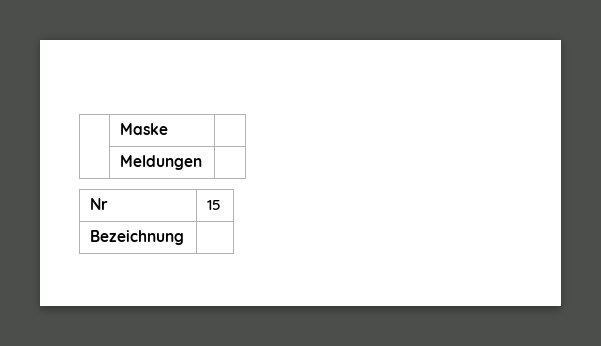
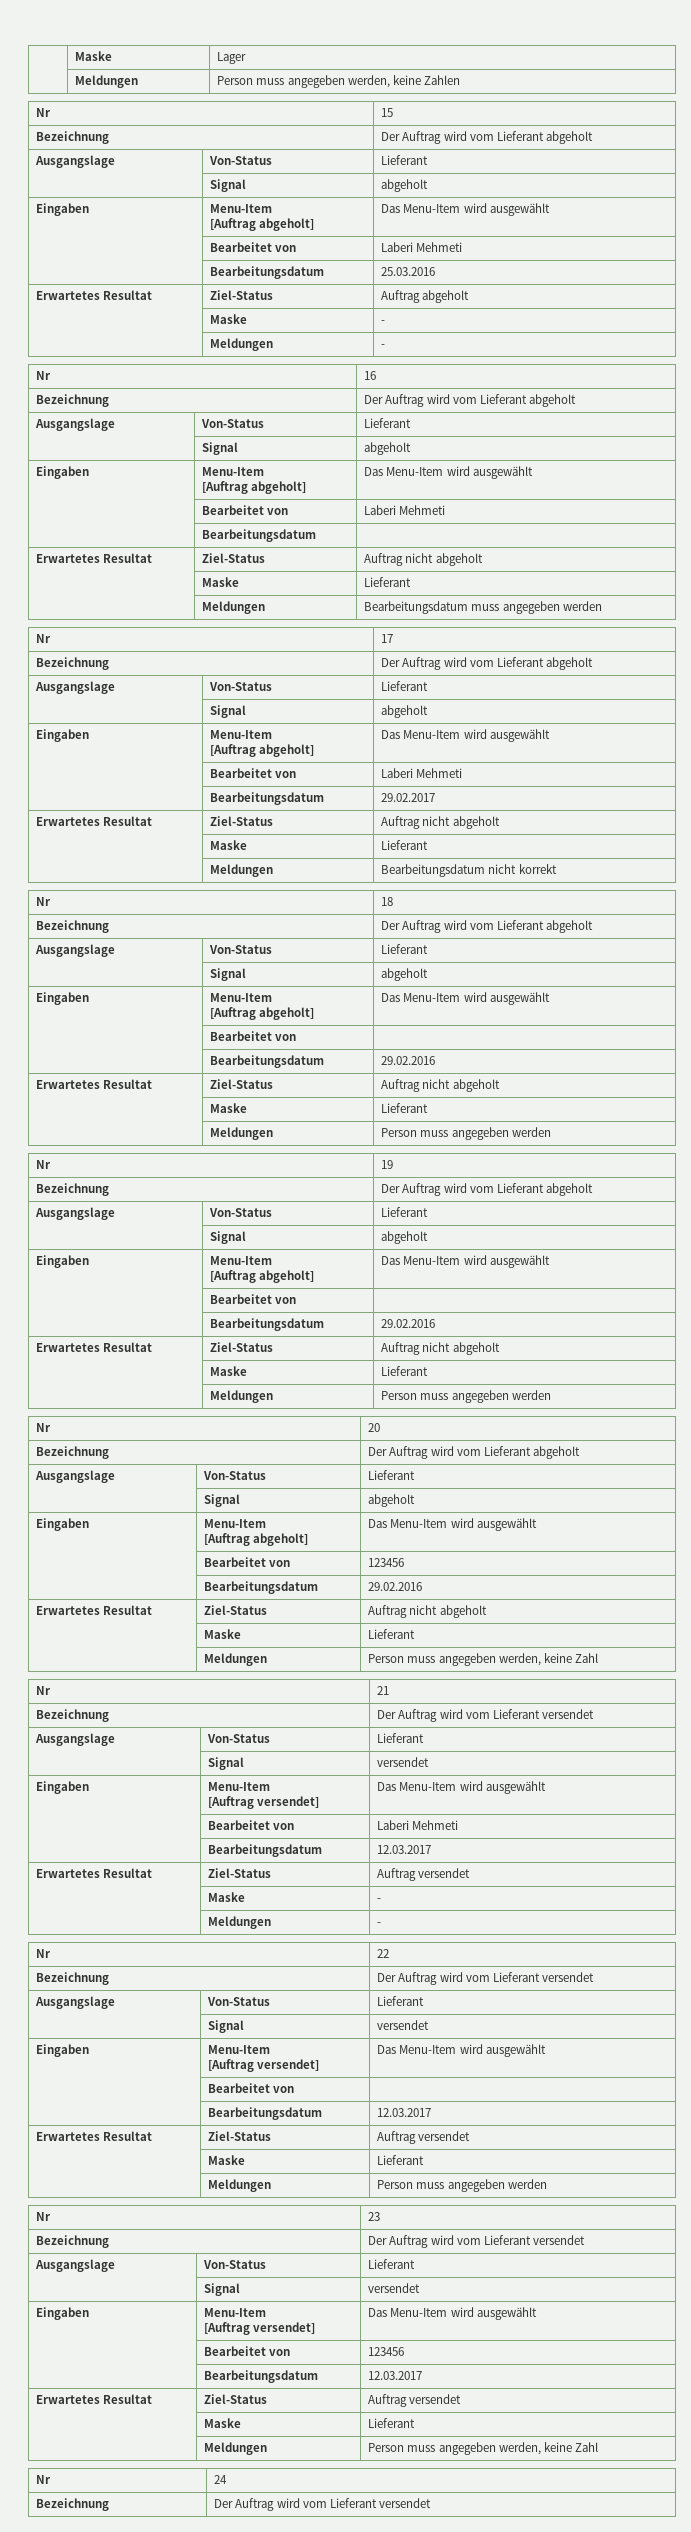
[120,123,169,135] [120,155,203,170] [90,198,109,210] [207,200,222,210] [90,230,185,245] | Maske | // | Meldungen | // Nr | 15 // Bezeichnung | -> [75,51,113,61] [217,52,247,64] [75,75,139,88] [217,75,460,88] [36,108,52,117] [381,108,394,117] [36,131,110,144] [381,131,593,144] [35,155,116,168] [209,156,273,165] [381,155,429,165] [210,179,247,192] [381,179,429,192] [36,203,90,216] [210,204,273,213] [210,218,315,231] [381,203,550,216] [210,242,297,252] [381,242,463,252] [210,266,325,279] [381,267,436,276] [36,290,153,300] [210,290,274,300] [381,290,470,303] [210,314,248,324] [381,320,386,324] [210,338,274,351] [381,344,386,348] [36,371,52,380] [364,371,377,380] [36,394,110,407] [364,394,576,407] [35,418,116,431] [201,419,265,428] [364,418,412,428] [202,442,239,455] [364,442,412,455] [36,466,90,479] [202,467,265,476] [202,481,307,494] [364,466,533,479] [202,505,289,515] [364,505,446,515] [202,529,317,542] [36,553,153,563] [202,553,266,563] [364,553,483,566] [202,577,240,587] [364,577,412,587] [202,601,266,614] [364,601,602,614] [36,634,52,643] [381,634,394,643] [36,657,110,670] [381,657,593,670] [35,681,116,694] [209,682,273,691] [381,681,429,691] [210,705,247,718] [381,705,429,718] [36,729,90,742] [210,730,273,739] [210,744,315,757] [381,729,550,742] [210,768,297,778] [381,768,463,778] [210,792,325,805] [381,793,436,802] [36,816,153,826] [210,816,274,826] [381,816,500,829] [210,840,248,850] [381,840,429,850] [210,864,274,877] [381,864,557,877] [36,897,52,906] [381,897,394,906] [36,920,110,933] [381,920,593,933] [35,944,116,957] [209,945,273,954] [381,944,429,954] [210,968,247,981] [381,968,429,981] [36,992,90,1005] [210,993,273,1002] [210,1007,315,1020] [381,992,550,1005] [210,1031,297,1041] [210,1055,325,1068] [381,1056,436,1065] [36,1079,153,1089] [210,1079,274,1089] [381,1079,500,1092] [210,1103,248,1113] [381,1103,429,1113] [210,1127,274,1140] [381,1127,551,1140] [36,1160,52,1169] [381,1160,394,1169] [36,1183,110,1196] [381,1183,593,1196] [35,1207,116,1220] [209,1208,273,1217] [381,1207,429,1217] [210,1231,247,1244] [381,1231,429,1244] [36,1255,90,1268] [210,1256,273,1265] [210,1270,315,1283] [381,1255,550,1268] [210,1294,297,1304] [210,1318,325,1331] [381,1319,436,1328] [36,1342,153,1352] [210,1342,274,1352] [381,1342,500,1355] [210,1366,248,1376] [381,1366,429,1376] [210,1390,274,1403] [381,1390,551,1403] [36,1423,52,1432] [368,1423,381,1432] [36,1446,110,1459] [368,1446,580,1459] [35,1470,116,1483] [203,1471,267,1480] [368,1470,416,1480] [204,1494,241,1507] [368,1494,416,1507] [36,1518,90,1531] [204,1519,267,1528] [204,1533,309,1546] [368,1518,537,1531] [204,1557,291,1567] [368,1558,405,1567] [204,1581,319,1594] [368,1582,423,1591] [36,1605,153,1615] [204,1605,268,1615] [368,1605,487,1618] [204,1629,242,1639] [368,1629,416,1639] [204,1653,268,1666] [368,1653,598,1666] [36,1686,52,1695] [377,1686,390,1695] [36,1709,110,1722] [377,1709,594,1722] [35,1733,116,1746] [207,1734,271,1743] [377,1733,425,1743] [208,1757,245,1770] [377,1757,430,1767] [36,1781,90,1794] [208,1782,271,1791] [208,1796,320,1809] [377,1781,546,1794] [208,1820,295,1830] [377,1820,459,1830] [208,1844,323,1857] [377,1845,432,1854] [36,1868,153,1878] [208,1868,272,1878] [377,1868,471,1881] [208,1892,246,1902] [377,1898,382,1902] [208,1916,272,1929] [377,1922,382,1926] [36,1949,52,1958] [377,1949,390,1958] [36,1972,110,1985] [377,1972,594,1985] [35,1996,116,2009] [207,1997,271,2006] [377,1996,425,2006] [208,2020,245,2033] [377,2020,430,2030] [36,2044,90,2057] [208,2045,271,2054] [208,2059,320,2072] [377,2044,546,2057] [208,2083,295,2093] [208,2107,323,2120] [377,2108,432,2117] [36,2131,153,2141] [208,2131,272,2141] [377,2131,471,2144] [208,2155,246,2165] [377,2155,425,2165] [208,2179,272,2192] [377,2179,547,2192] [36,2212,52,2221] [368,2212,381,2221] [36,2235,110,2248] [368,2235,585,2248] [35,2259,116,2272] [203,2260,267,2269] [368,2259,416,2269] [204,2283,241,2296] [368,2283,421,2293] [36,2307,90,2320] [204,2308,267,2317] [204,2322,316,2335] [368,2307,537,2320] [204,2346,291,2356] [368,2347,405,2356] [204,2370,319,2383] [368,2371,423,2380] [36,2394,153,2404] [204,2394,268,2404] [368,2394,462,2407] [204,2418,242,2428] [368,2418,416,2428] [204,2442,268,2455] [368,2442,598,2455] [36,2475,52,2484] [214,2475,228,2484] [36,2498,110,2511] [214,2498,431,2511] | Maske | Lager // | Meldungen | Person muss angegeben werden, keine Zahlen // Nr | 15 // Bezeichnung | Der Auftrag wird vom Lieferant abgeholt // Ausgangslage | Von-Status | Lieferant // | Signal | abgeholt // Eingaben | Menu-Item // [Auftrag abgeholt] | Das Menu-Item wird ausgewählt // | Bearbeitet von | Laberi Mehmeti // | Bearbeitungsdatum | 25.03.2016 // Erwartetes Resultat | Ziel-Status | Auftrag abgeholt // | Maske | - // | Meldungen | - // Nr | 16 // Bezeichnung | Der Auftrag wird vom Lieferant abgeholt // Ausgangslage | Von-Status | Lieferant // | Signal | abgeholt // Eingaben | Menu-Item // [Auftrag abgeholt] | Das Menu-Item wird ausgewählt // | Bearbeitet von | Laberi Mehmeti // | Bearbeitungsdatum | // Erwartetes Resultat | Ziel-Status | Auftrag nicht abgeholt // | Maske | Lieferant // | Meldungen | Bearbeitungsdatum muss angegeben werden // Nr | 17 // Bezeichnung | Der Auftrag wird vom Lieferant abgeholt // Ausgangslage | Von-Status | Lieferant // | Signal | abgeholt // Eingaben | Menu-Item // [Auftrag abgeholt] | Das Menu-Item wird ausgewählt // | Bearbeitet von | Laberi Mehmeti // | Bearbeitungsdatum | 29.02.2017 // Erwartetes Resultat | Ziel-Status | Auftrag nicht abgeholt // | Maske | Lieferant // | Meldungen | Bearbeitungsdatum nicht korrekt // Nr | 18 // Bezeichnung | Der Auftrag wird vom Lieferant abgeholt // Ausgangslage | Von-Status | Lieferant // | Signal | abgeholt // Eingaben | Menu-Item // [Auftrag abgeholt] | Das Menu-Item wird ausgewählt // | Bearbeitet von | // | Bearbeitungsdatum | 29.02.2016 // Erwartetes Resultat | Ziel-Status | Auftrag nicht abgeholt // | Maske | Lieferant // | Meldungen | Person muss angegeben werden // Nr | 19 // Bezeichnung | Der Auftrag wird vom Lieferant abgeholt // Ausgangslage | Von-Status | Lieferant // | Signal | abgeholt // Eingaben | Menu-Item // [Auftrag abgeholt] | Das Menu-Item wird ausgewählt // | Bearbeitet von | // | Bearbeitungsdatum | 29.02.2016 // Erwartetes Resultat | Ziel-Status | Auftrag nicht abgeholt // | Maske | Lieferant // | Meldungen | Person muss angegeben werden // Nr | 20 // Bezeichnung | Der Auftrag wird vom Lieferant abgeholt // Ausgangslage | Von-Status | Lieferant // | Signal | abgeholt // Eingaben | Menu-Item // [Auftrag abgeholt] | Das Menu-Item wird ausgewählt // | Bearbeitet von | 123456 // | Bearbeitungsdatum | 29.02.2016 // Erwartetes Resultat | Ziel-Status | Auftrag nicht abgeholt // | Maske | Lieferant // | Meldungen | Person muss angegeben werden, keine Zahl // Nr | 21 // Bezeichnung | Der Auftrag wird vom Lieferant versendet // Ausgangslage | Von-Status | Lieferant // | Signal | versendet // Eingaben | Menu-Item // [Auftrag versendet] | Das Menu-Item wird ausgewählt // | Bearbeitet von | Laberi Mehmeti // | Bearbeitungsdatum | 12.03.2017 // Erwartetes Resultat | Ziel-Status | Auftrag versendet // | Maske | - // | Meldungen | - // Nr | 22 // Bezeichnung | Der Auftrag wird vom Lieferant versendet // Ausgangslage | Von-Status | Lieferant // | Signal | versendet // Eingaben | Menu-Item // [Auftrag versendet] | Das Menu-Item wird ausgewählt // | Bearbeitet von | // | Bearbeitungsdatum | 12.03.2017 // Erwartetes Resultat | Ziel-Status | Auftrag versendet // | Maske | Lieferant // | Meldungen | Person muss angegeben werden // Nr | 23 // Bezeichnung | Der Auftrag wird vom Lieferant versendet // Ausgangslage | Von-Status | Lieferant // | Signal | versendet // Eingaben | Menu-Item // [Auftrag versendet] | Das Menu-Item wird ausgewählt // | Bearbeitet von | 123456 // | Bearbeitungsdatum | 12.03.2017 // Erwartetes Resultat | Ziel-Status | Auftrag versendet // | Maske | Lieferant // | Meldungen | Person muss angegeben werden, keine Zahl // Nr | 24 // Bezeichnung | Der Auftrag wird vom Lieferant versendet

